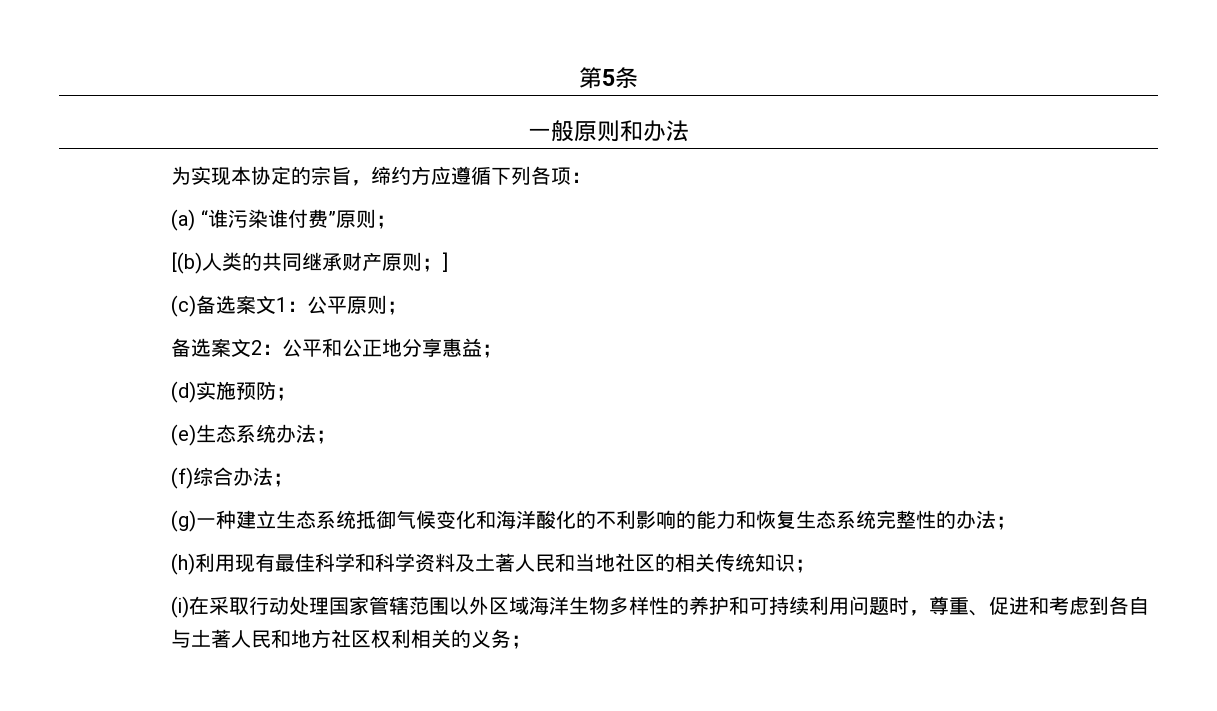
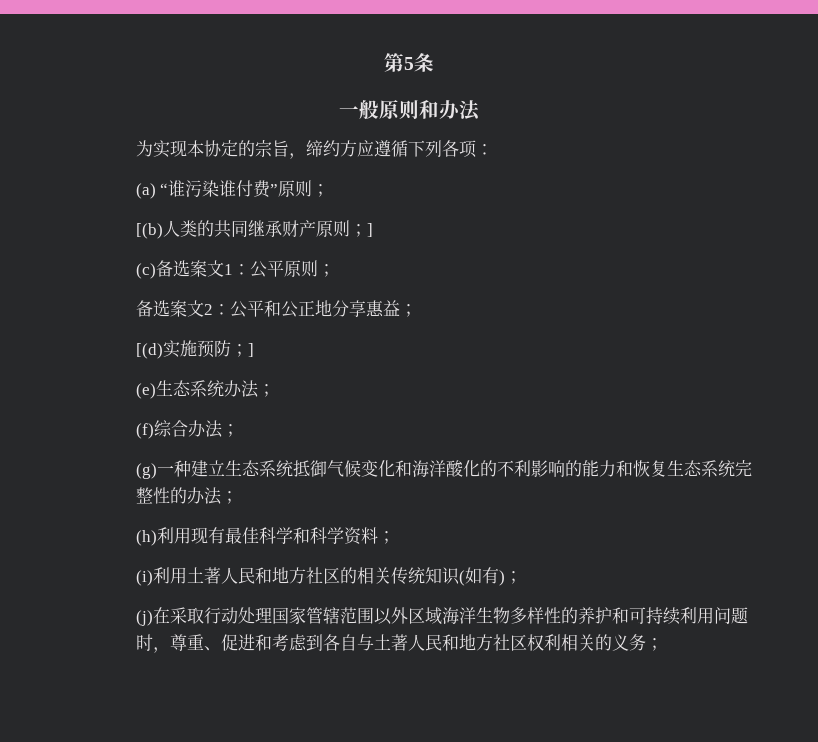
[171,381,197,403] (d) -> [135,343,163,359] [(d)
(297, 394) none -> [247,343,254,357] ]
[455,553,616,572] 及土著人民和当地 -> [377,531,395,544] [135,567,306,586] ； // (i)利用土著人民和地方
[795,559,816,573] [171,596,190,618] ； // (i) -> [458,567,522,586] [135,610,153,626] (如有)； // (j)

